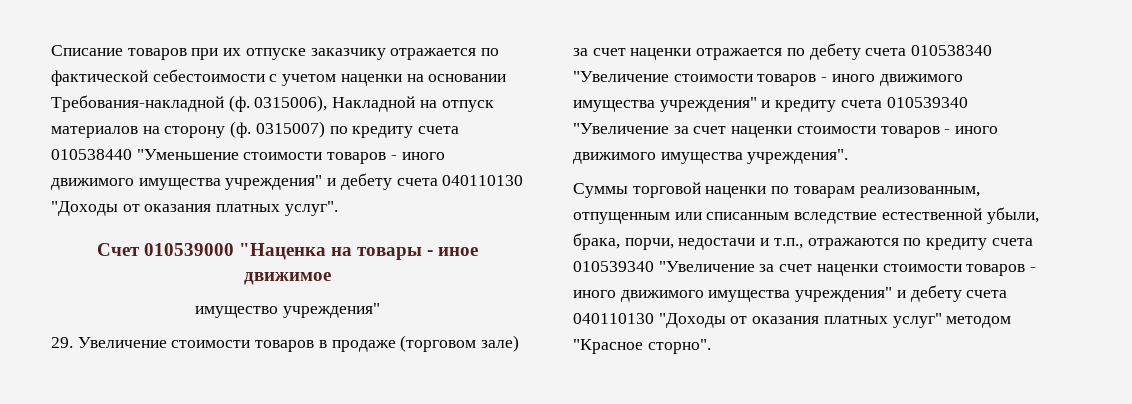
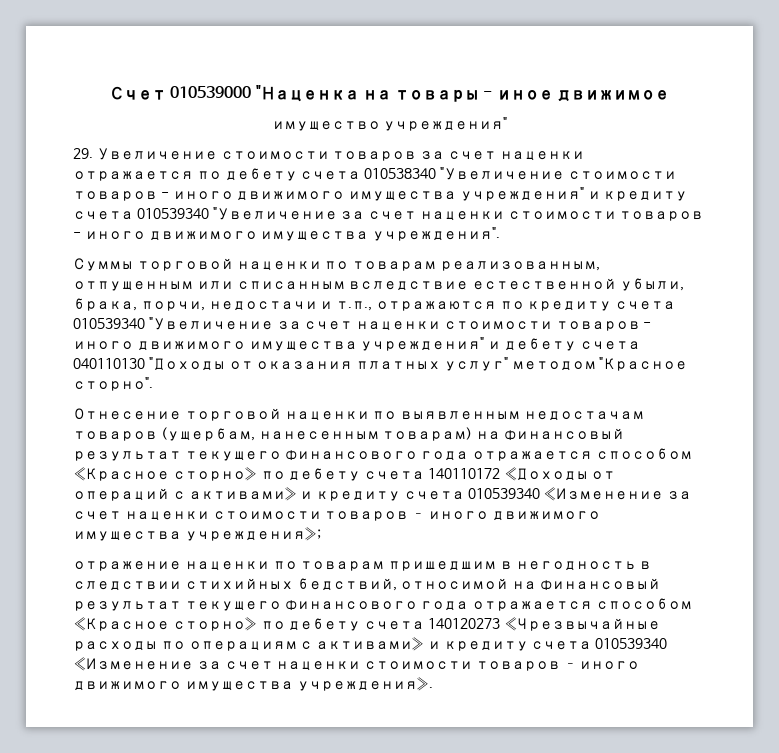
[51,45,500,60] [51,69,507,86] [51,95,494,112] [51,121,460,138] [51,149,445,164] [51,173,524,190] [51,201,338,216] Списание товаров при их отпуске заказчику отражается по фактической себестоимости с учетом наценки на основании Требования-накладной (ф. 0315006), Накладной на отпуск материалов на сторону (ф. 0315007) по кредиту счета 010538440 "Уменьшение стоимости товаров - иного движимого имущества учреждения" и дебету счета 040110130 "Доходы от оказания платных услуг". // -> (109, 93) none
[318,335,520,352] в продаже (торговом зале) -> (417, 156) none
(711, 346) none -> [73,408,644,421] [73,427,624,441] [73,448,692,461] [73,467,616,481] [73,487,692,501] [73,511,600,521] [73,527,321,541] [73,561,652,571] [73,578,660,591] [73,598,692,611] [73,617,660,631] [73,637,668,651] [73,657,640,671] [73,677,433,691] // Отнесение торговой наценки по выявленным недостачам товаров (ущербам, нанесенным товарам) на финансовый результат текущего финансового года отражается способом «Красное сторно» по дебету счета 140110172 «Доходы от операций с активами» и кредиту счета 010539340 «Изменение за счет наценки стоимости товаров – иного движимого имущества учреждения»; // отражение наценки по товарам пришедшим в негодность в следствии стихийных бедствий, относимой на финансовый результат текущего финансового года отражается способом «Красное сторно» по дебету счета 140120273 «Чрезвычайные расходы по операциям с активами» и кредиту счета 010539340 «Изменение за счет наценки стоимости товаров – иного движимого имущества учреждения».

